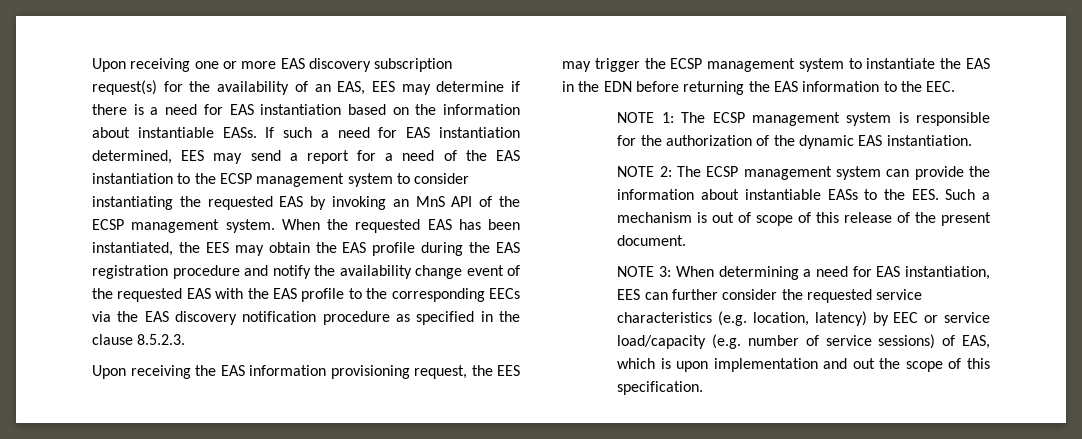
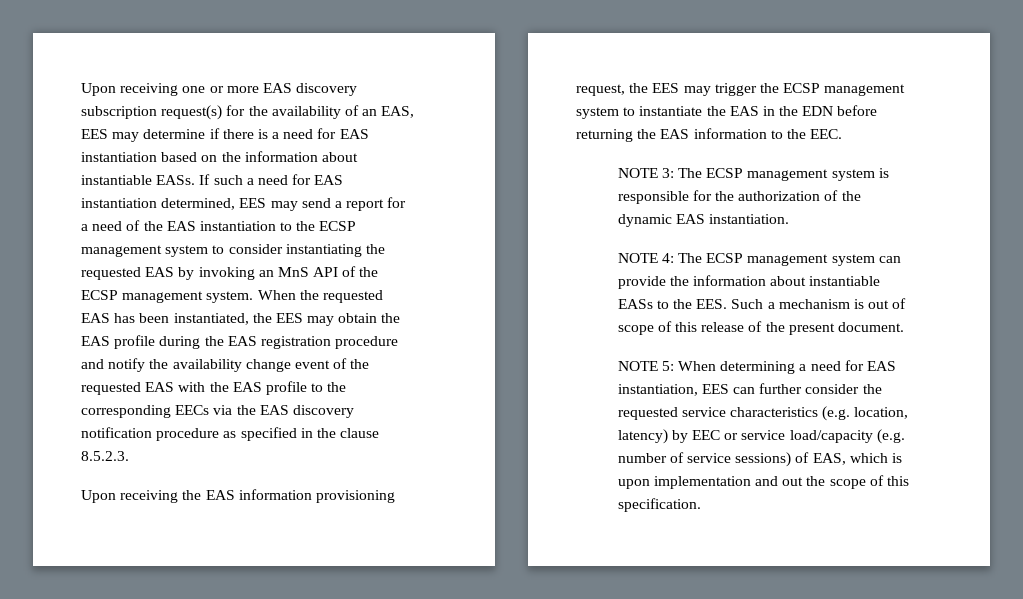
[661,112,674,123] 1: -> [661,168,674,178] 3:
[659,166,672,177] 2: -> [661,253,674,263] 4:
[659,266,672,277] 3: -> [661,361,674,371] 5:

